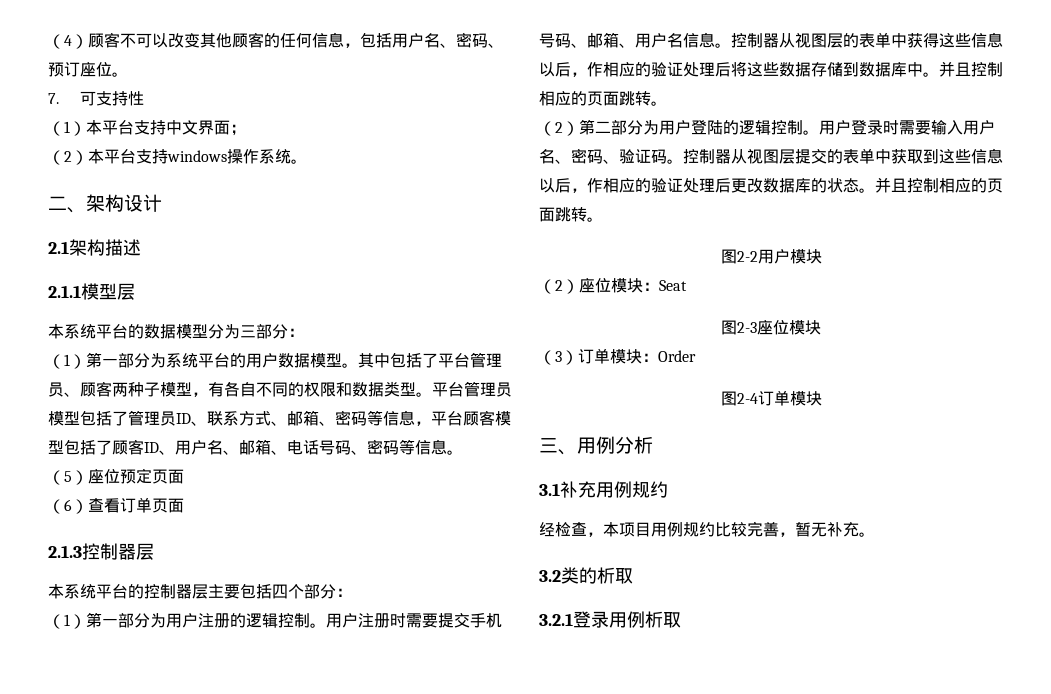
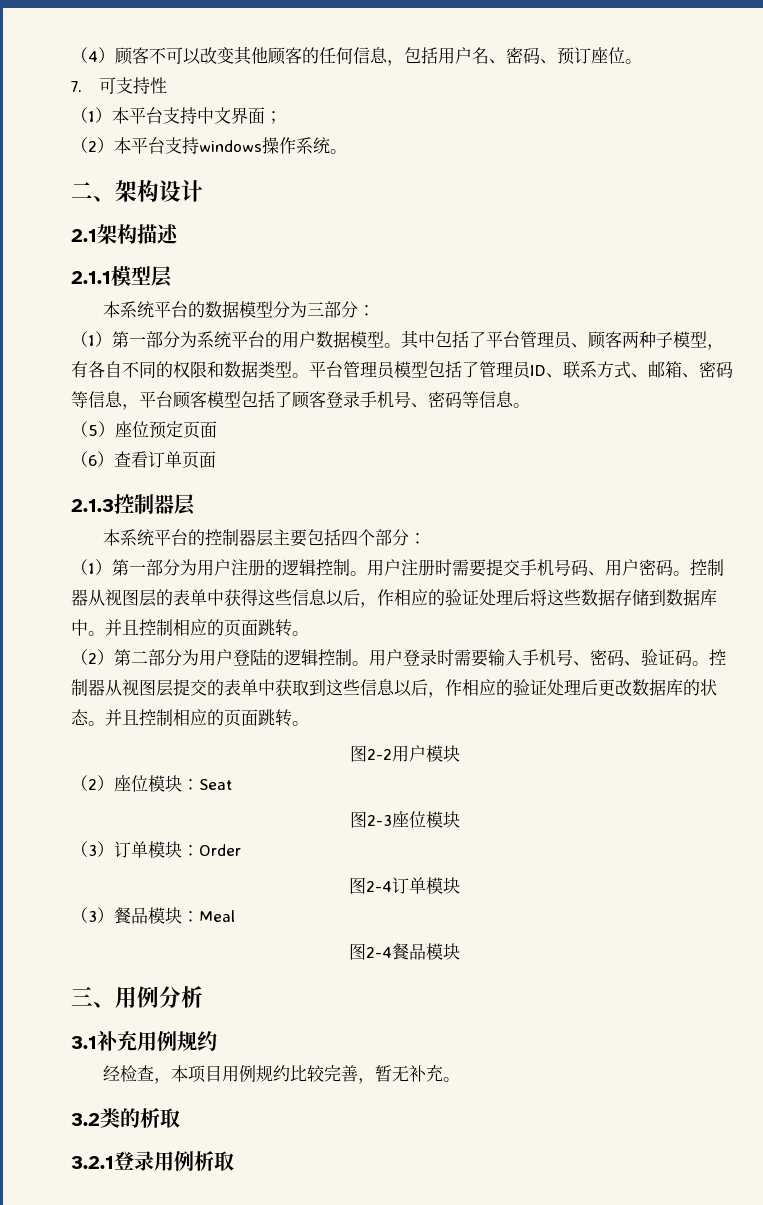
[144,439,351,455] ID、用户名、邮箱、电话号码 -> [326,391,411,408] 登录手机号
[587,32,715,48] 邮箱、用户名信息 -> [605,559,673,576] 用户密码
[963,120,995,135] [539,149,555,164] 用户名 -> [522,649,573,666] 手机号
(822, 398) none -> [71,907,235,924] [349,943,460,960] // （3）餐品模块：Meal // 图2-4餐品模块

